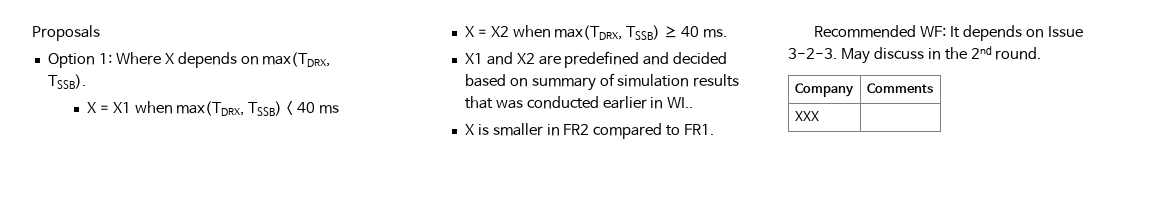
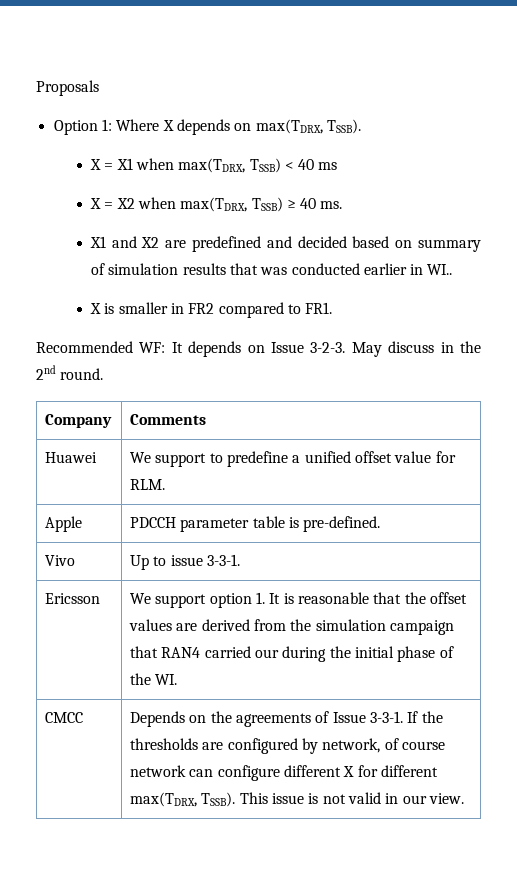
[794,111,819,121] XXX | -> [45,452,98,463] [130,451,456,467] [130,479,166,490] [45,516,83,532] [130,516,381,532] [45,555,76,566] [130,554,240,570] [45,593,101,604] [130,592,467,608] [129,619,454,635] [130,646,454,662] [130,673,178,685] [45,712,84,723] [130,711,443,727] [130,738,445,754] [130,765,438,781] [130,792,464,807] Huawei | We support to predefine a unified offset value for RLM. // Apple | PDCCH parameter table is pre-defined. // Vivo | Up to issue 3-3-1. // Ericsson | We support option 1. It is reasonable that the offset values are derived from the simulation campaign that RAN4 carried our during the initial phase of the WI. // CMCC | Depends on the agreements of Issue 3-3-1. If the thresholds are configured by network, of course network can configure different X for different max(TDRX, TSSB). This issue is not valid in our view.

